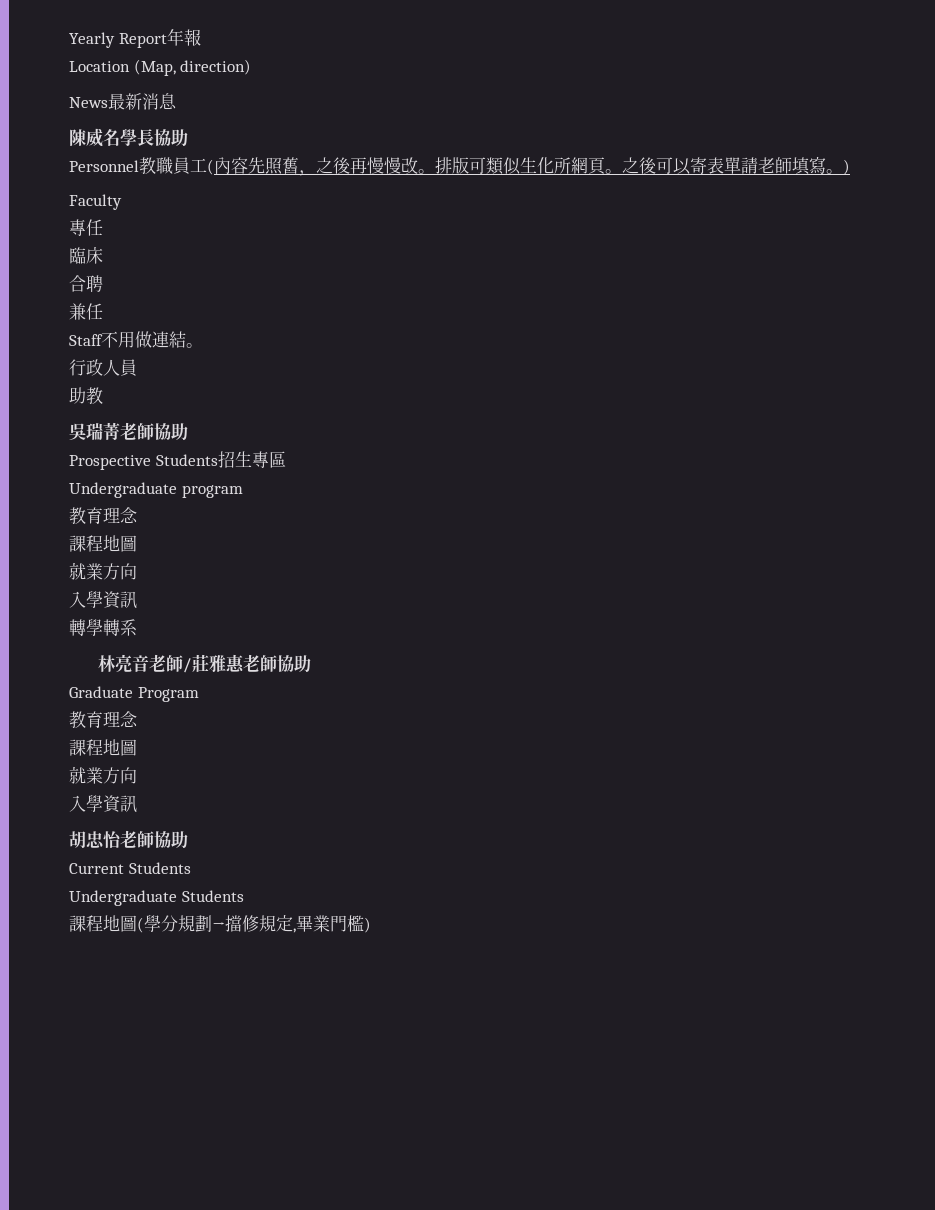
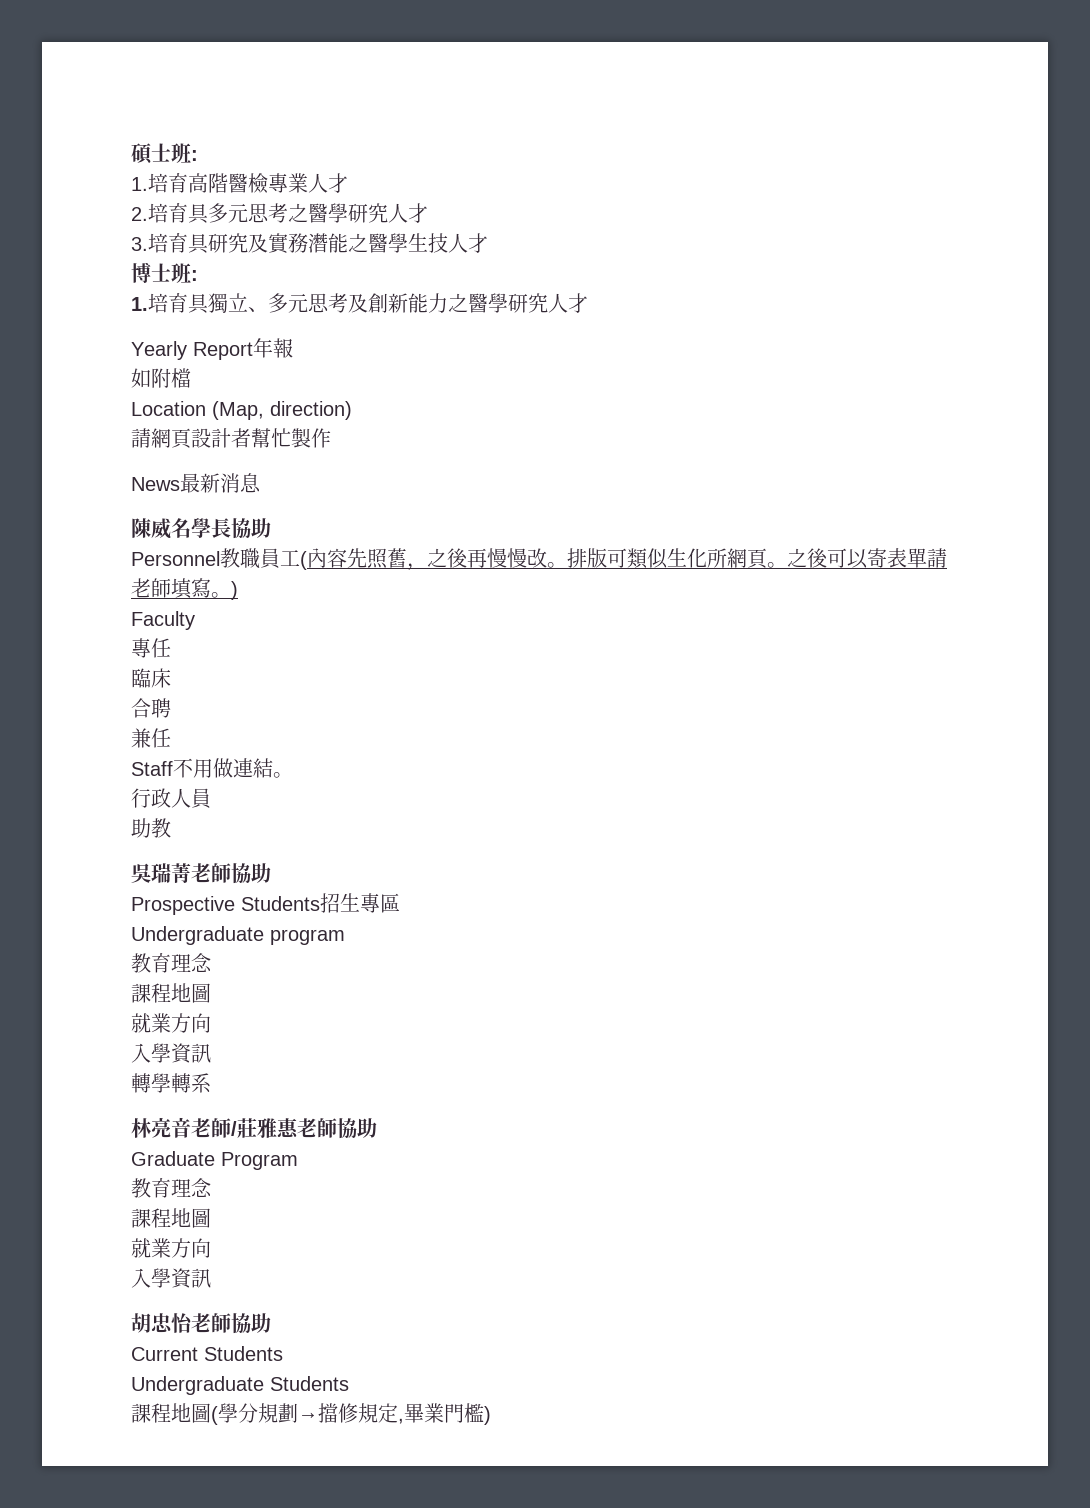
(69, 40) none -> [131,143,198,164] [131,173,348,194] [131,203,428,224] [131,233,488,254] [131,262,198,283] [131,293,588,314] 碩士班: // 1.培育高階醫檢專業人才 // 2.培育具多元思考之醫學研究人才 // 3.培育具研究及實務潛能之醫學生技人才 // 博士班: // 1.培育具獨立、多元思考及創新能力之醫學研究人才 //
(201, 37) none -> [131,368,191,388] // 如附檔
(252, 67) none -> [131,428,331,449] // 請網頁設計者幫忙製作

